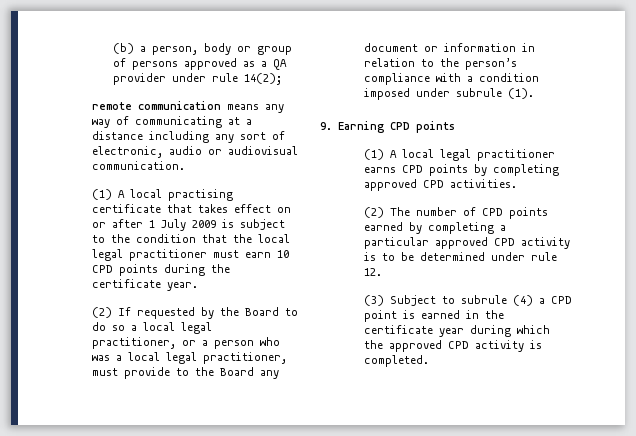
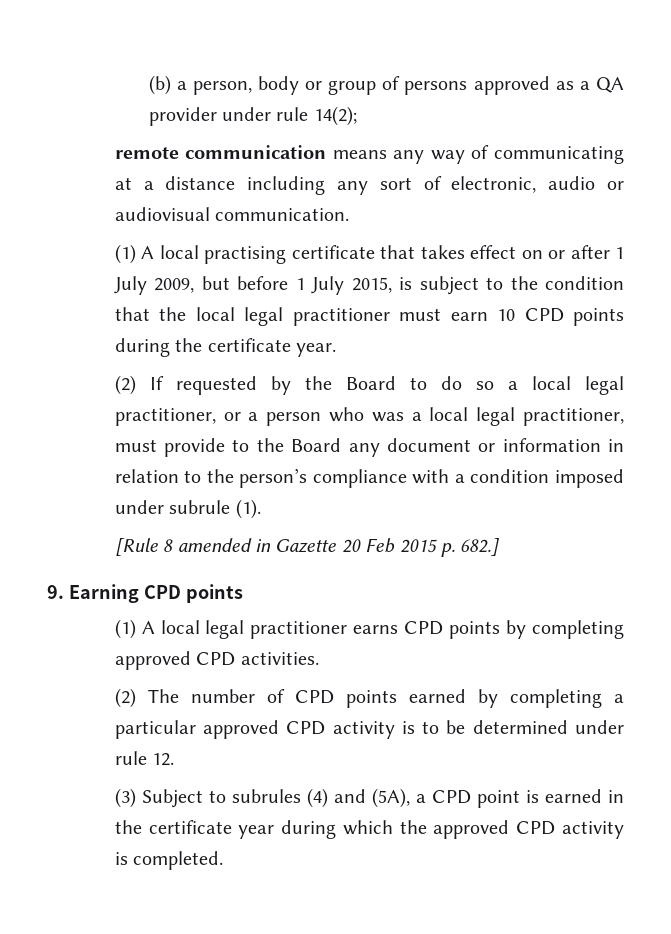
[191,220,216,228] 2009 -> [154,276,392,295] 2009, but before 1 July 2015,
(534, 93) none -> [114,538,500,557] // [Rule 8 amended in Gazette 20 Feb 2015 p. 682.]
[460,295,533,306] subrule (4) -> [231,788,410,808] subrules (4) and (5A),

